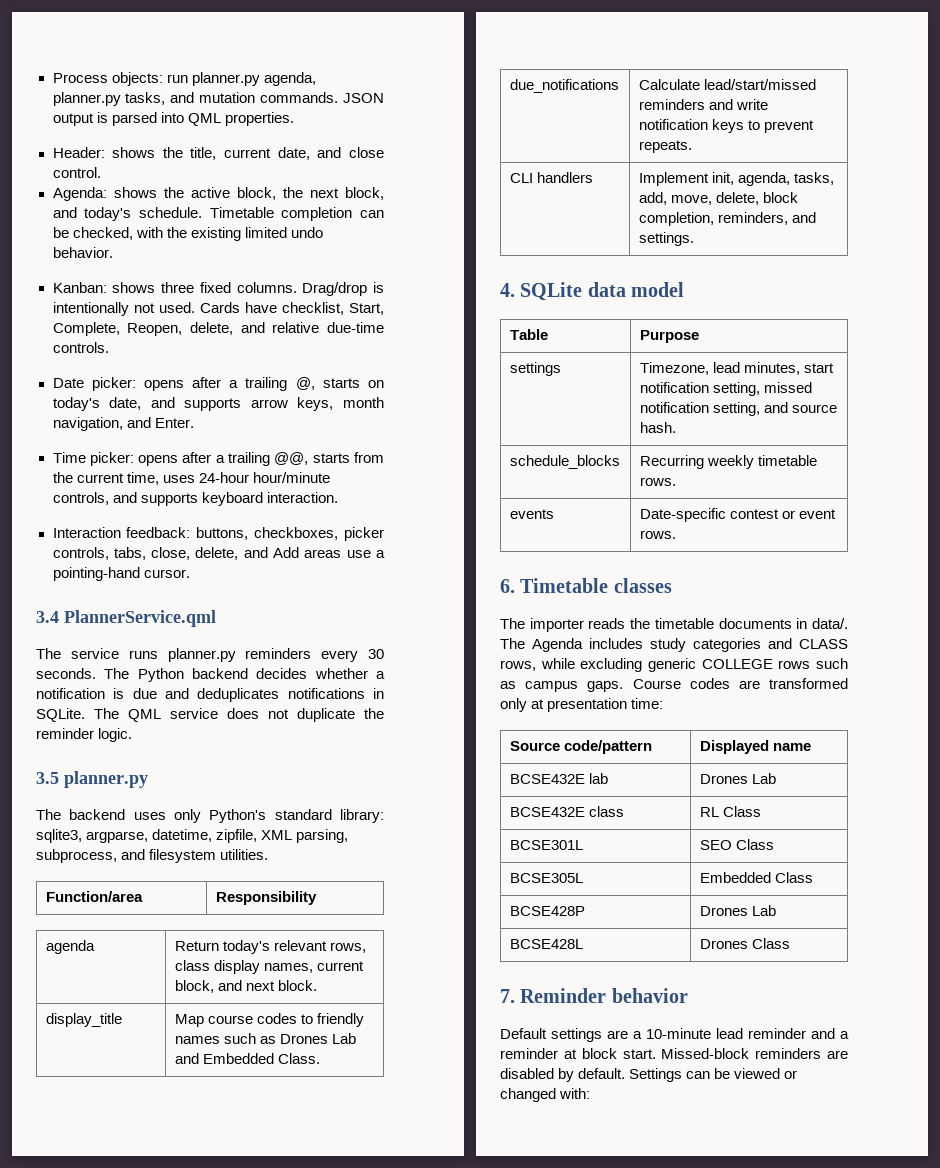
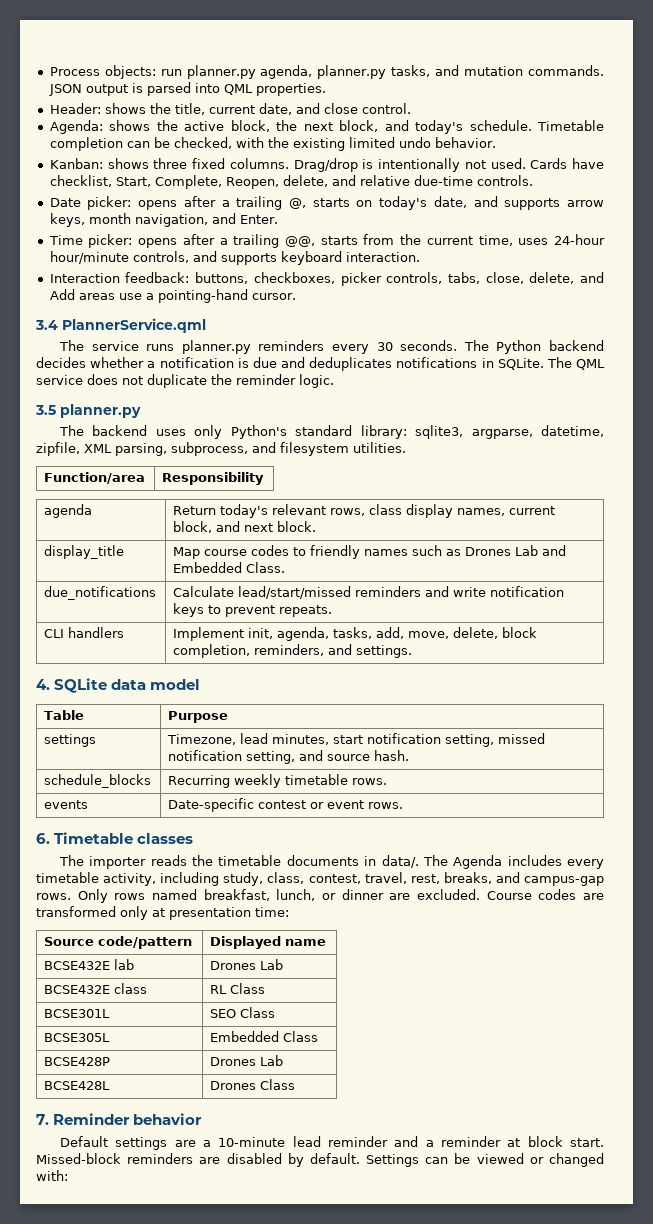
[650,638,848,652] [500,658,849,672] [500,681,624,692] study categories and CLASS rows, while excluding generic COLLEGE rows such as campus gaps. -> [567,859,605,869] [36,872,605,886] [36,889,481,903] every timetable activity, including study, class, contest, travel, rest, breaks, and campus-gap rows. Only rows named breakfast, lunch, or dinner are excluded.

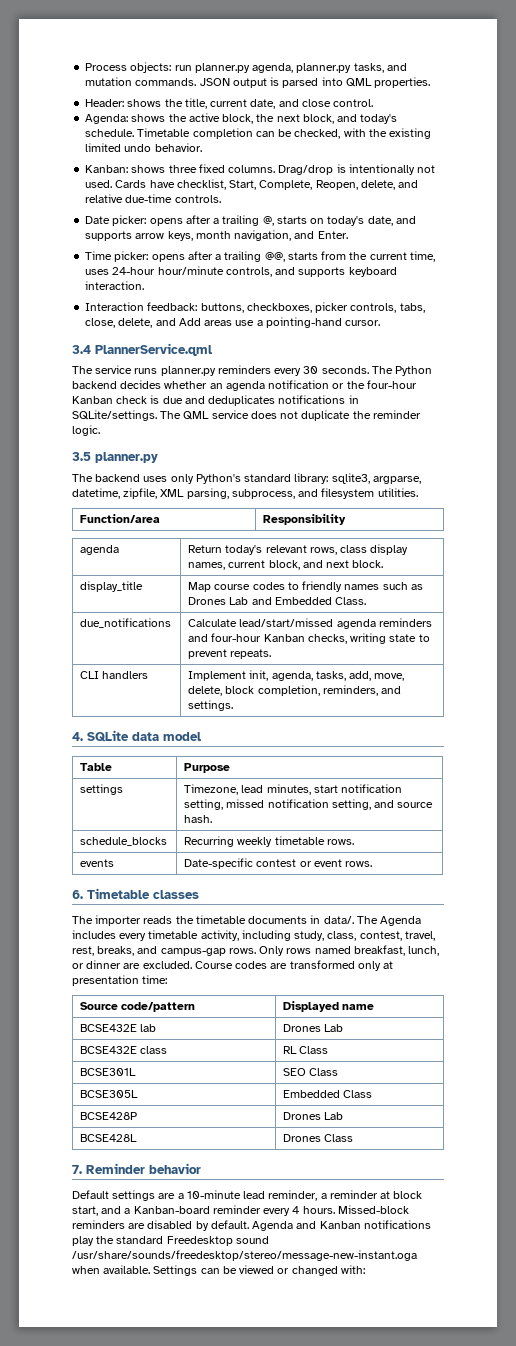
[147,357,234,368] a notification -> [209,380,417,391] [72,396,148,404] an agenda notification or the four-hour Kanban check
[497,358,544,370] SQLite. -> [72,410,157,421] SQLite/settings.
(352, 592) none -> [336,619,376,629] agenda
[453,586,565,597] [173,603,205,617] write notification keys -> [211,633,417,644] four-hour Kanban checks, writing state
[328,1136,419,1147] reminder and -> [268,1190,318,1201] reminder,
[570,1138,605,1147] start. -> [72,1205,335,1216] start, and a Kanban-board reminder every 4 hours.
(360, 1158) none -> [252,1220,431,1231] [72,1236,269,1246] [72,1250,417,1261] [72,1265,151,1274] Agenda and Kanban notifications play the standard Freedesktop sound /usr/share/sounds/freedesktop/stereo/message-new-instant.oga when available.

